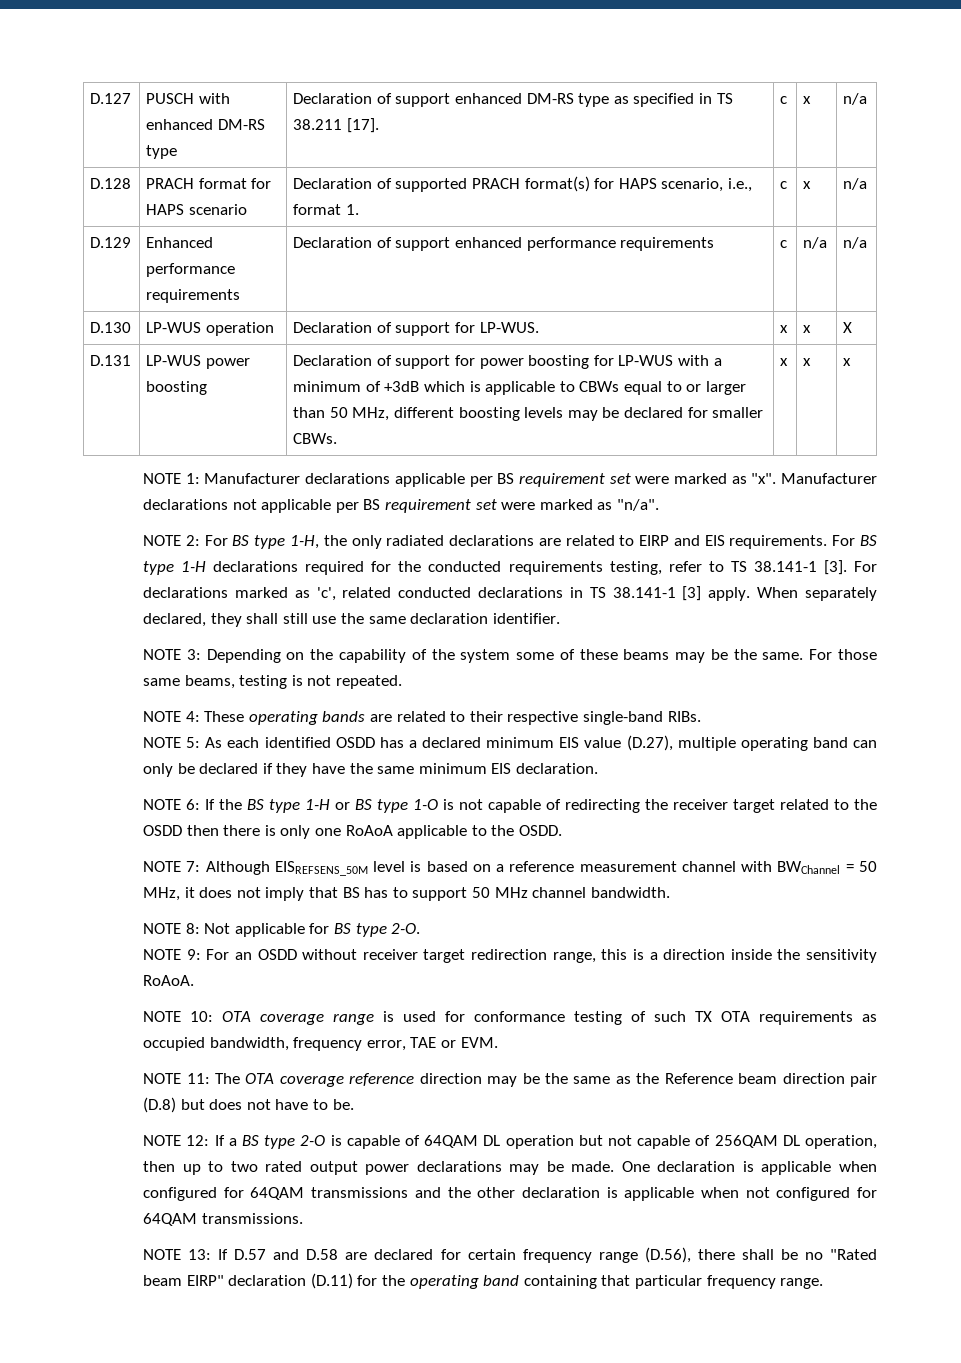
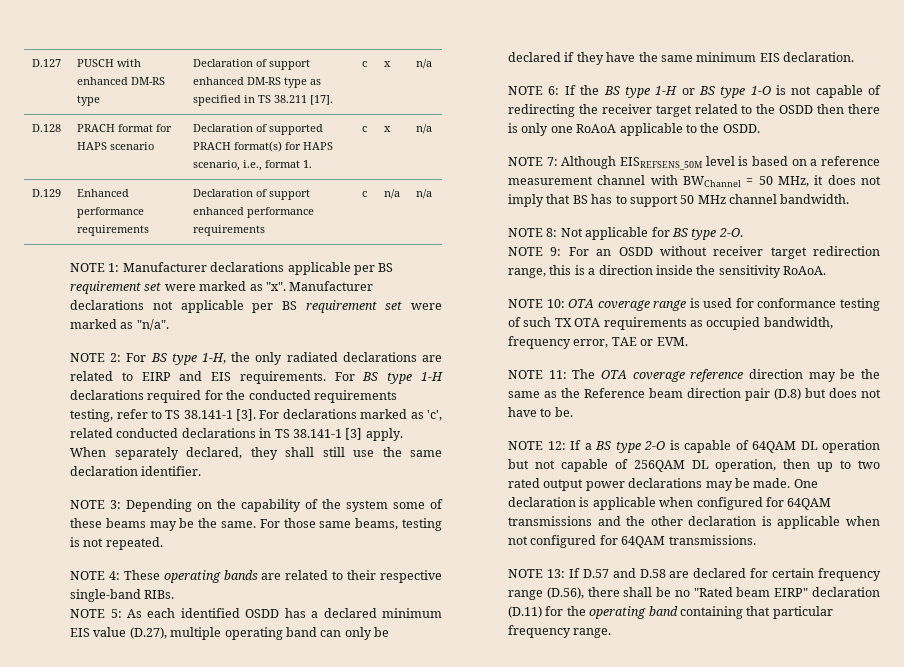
[90,322,132,333] [146,322,274,336] [293,322,539,336] [780,325,789,333] [803,325,812,333] [843,322,853,333] [90,355,132,366] [146,355,250,369] [146,381,208,395] [293,355,722,369] [293,381,746,395] [293,407,764,421] [293,433,338,444] [780,358,789,366] [803,358,812,366] [843,358,852,366] // D.130 | LP-WUS operation | Declaration of support for LP-WUS. | x | x | X // D.131 | LP-WUS power boosting | Declaration of support for power boosting for LP-WUS with a minimum of +3dB which is applicable to CBWs equal to or larger than 50 MHz, different boosting levels may be declared for smaller CBWs. | x | x | x -> (432, 194) none

